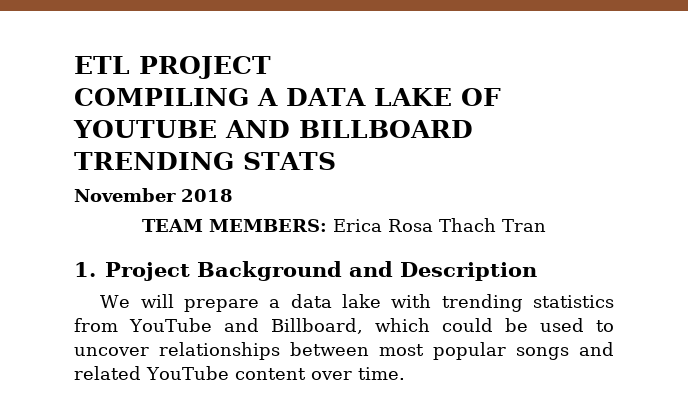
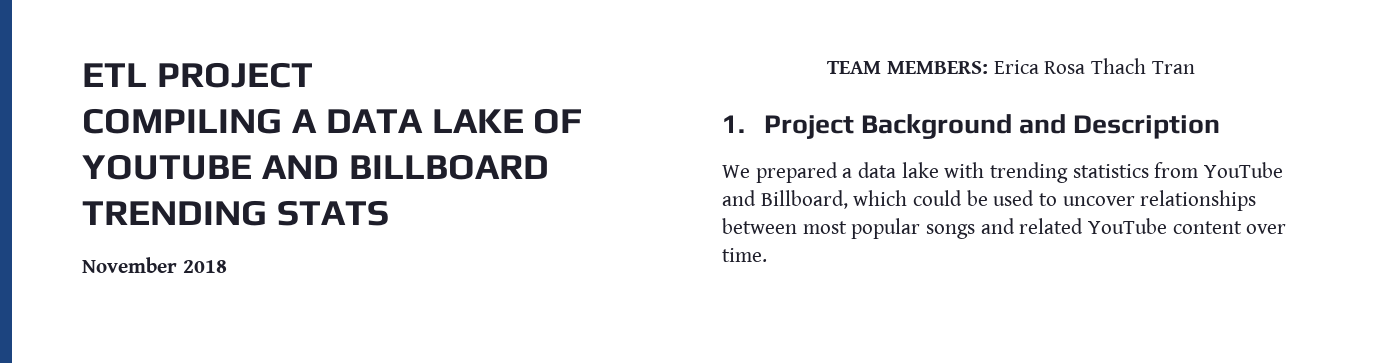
[140,294,259,312] will prepare -> [755,162,838,183] prepared

